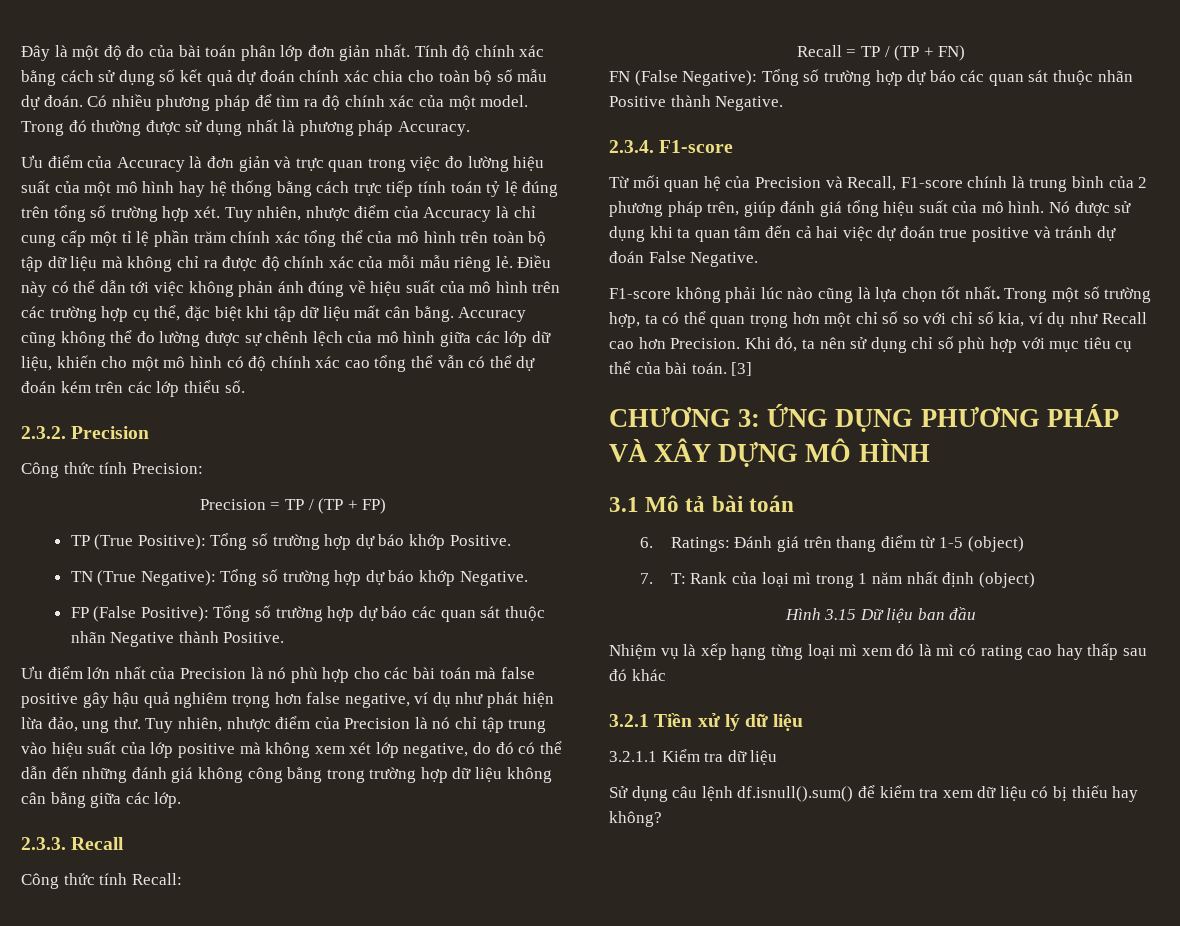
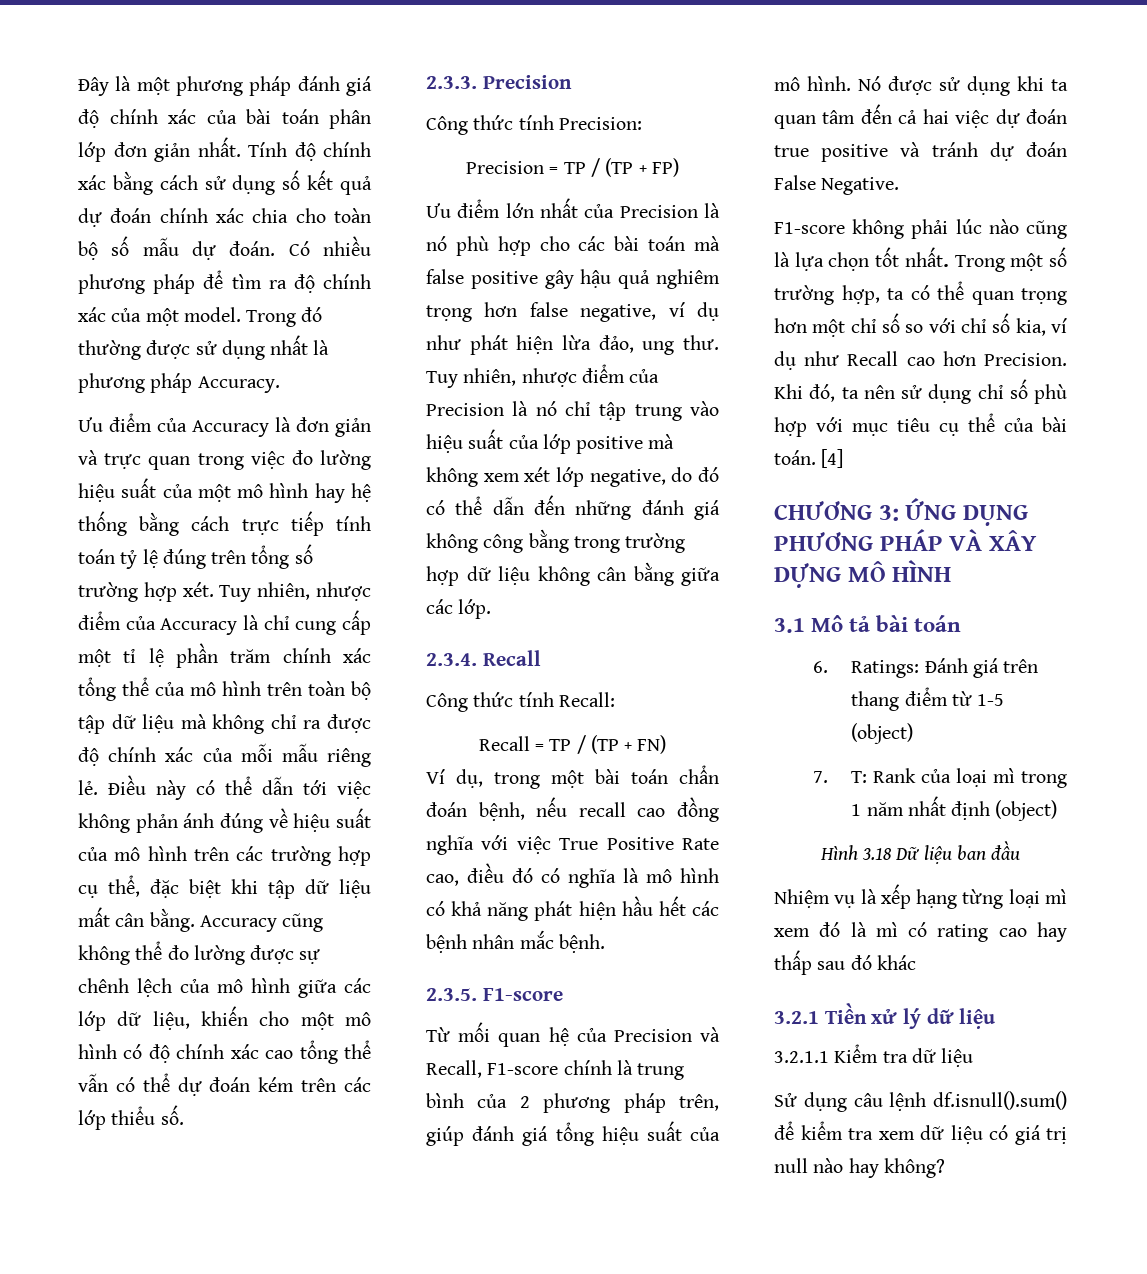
[103,45,145,60] độ đo -> [176,76,372,96] [78,109,196,128] phương pháp đánh giá độ chính xác
[21,426,66,439] 2.3.2. -> [426,76,477,89] 2.3.3.
[70,533,511,550] [70,569,528,586] [70,605,545,622] [70,631,285,647] // TP (True Positive): Tổng số trường hợp dự báo khớp Positive. // TN (True Negative): Tổng số trường hợp dự báo khớp Negative. // FP (False Positive): Tổng số trường hợp dự báo các quan sát thuộc nhãn Negative thành Positive. -> (679, 167) none
[21,837,66,850] 2.3.3. -> [426,653,477,666] 2.3.4.
[609,69,1133,86] [609,95,784,111] [609,140,654,153] FN (False Negative): Tổng số trường hợp dự báo các quan sát thuộc nhãn Positive thành Negative. // 2.3.4. -> [426,765,719,789] [426,797,719,822] [426,835,719,855] [426,863,719,888] [426,896,719,921] [426,930,605,953] [426,988,477,1001] Ví dụ, trong một bài toán chẩn đoán bệnh, nếu recall cao đồng nghĩa với việc True Positive Rate cao, điều đó có nghĩa là mô hình có khả năng phát hiện hầu hết các bệnh nhân mắc bệnh. // 2.3.5.
[731,362,753,376] [3] -> [821,449,844,468] [4]
[824,609,857,620] 3.15 -> [862,848,892,860] 3.18
[1053,785,1108,801] bị thiếu -> [1014,1125,1067,1145] [774,1158,844,1173] giá trị null nào

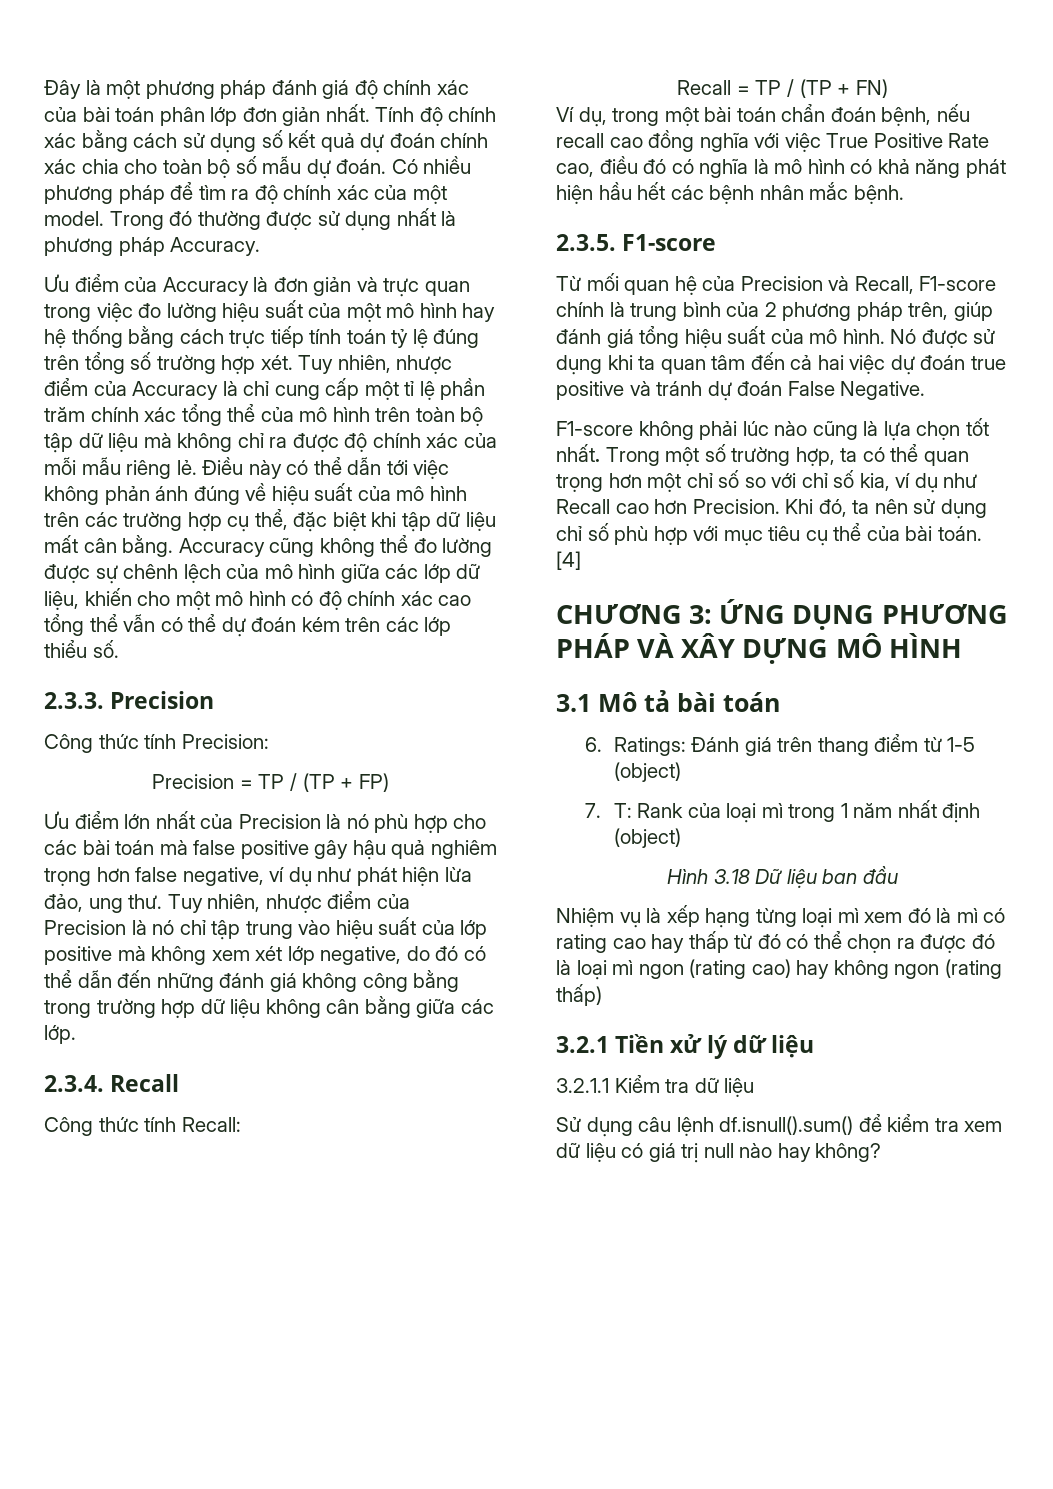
[817,955,916,970] sau đó khác -> [734,931,995,953] [556,959,1002,980] [556,984,602,1006] từ đó có thể chọn ra được đó là loại mì ngon (rating cao) hay không ngon (rating thấp)

